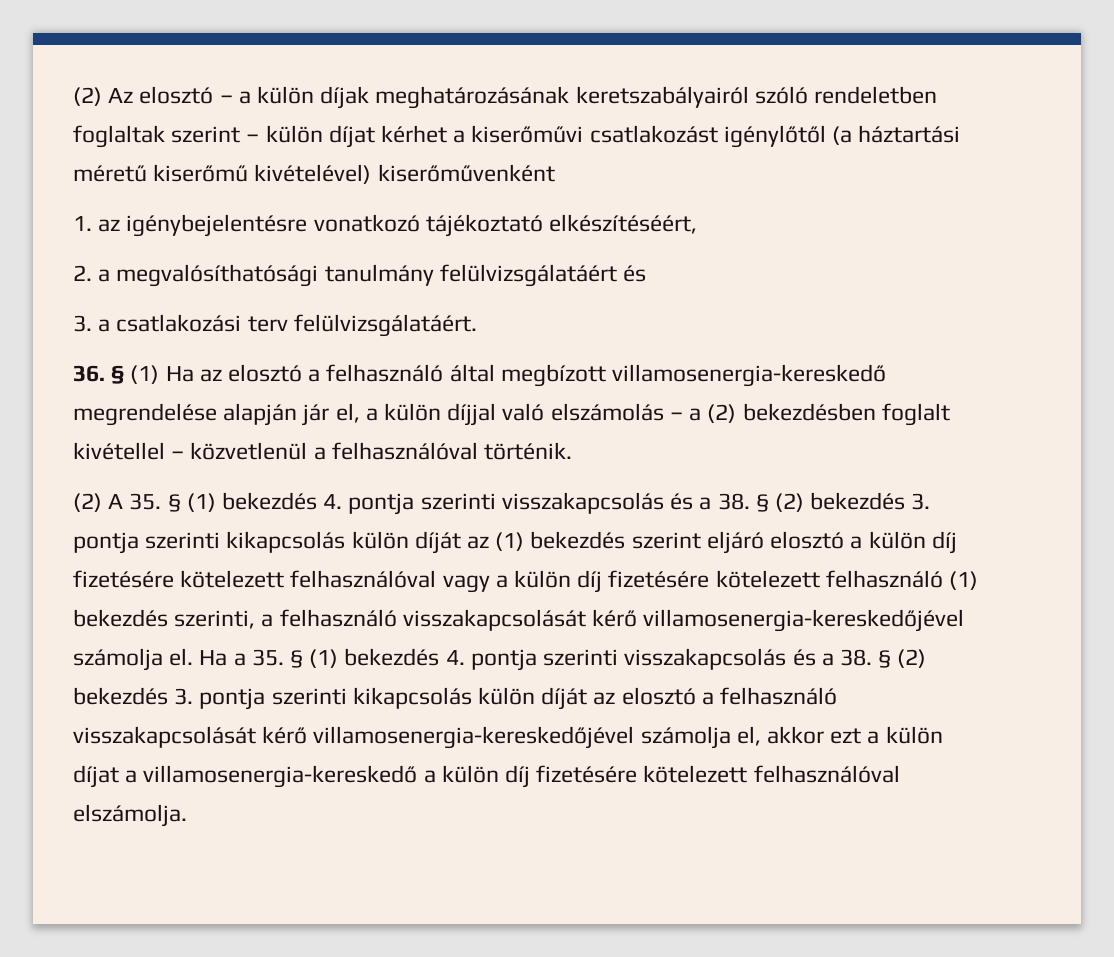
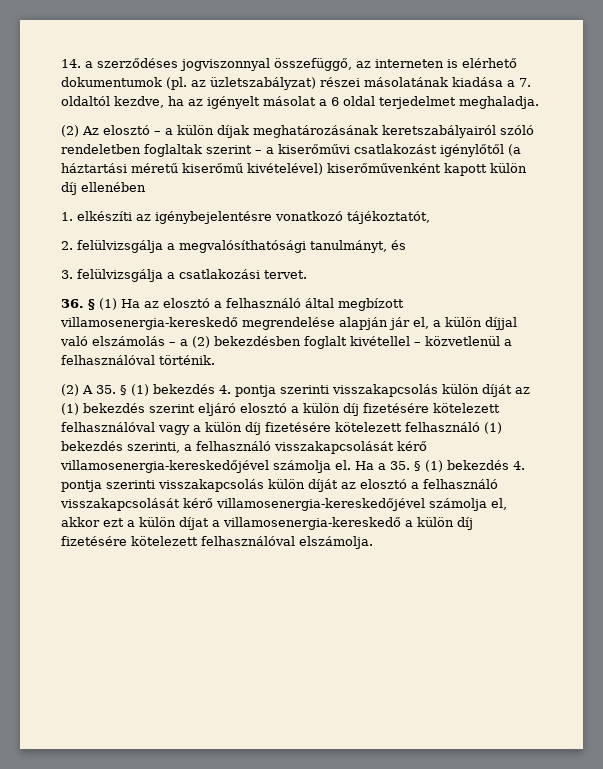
(73, 96) none -> [61,58,517,71] [61,77,531,90] [61,96,539,109] 14. a szerződéses jogviszonnyal összefüggő, az interneten is elérhető dokumentumok (pl. az üzletszabályzat) részei másolatának kiadása a 7. oldaltól kezdve, ha az igényelt másolat a 6 oldal terjedelmet meghaladja. //
[265,125,448,148] külön díjat kérhet -> (262, 152) none
(555, 173) none -> [444,163,527,176] [61,182,146,195] kapott külön díj ellenében
(92, 223) none -> [77,211,132,221] elkészíti
[425,214,698,237] tájékoztató elkészítéséért, -> [347,211,430,224] tájékoztatót,
(92, 273) none -> [77,240,163,253] felülvizsgálja
[324,264,617,287] tanulmány felülvizsgálatáért -> [310,240,387,253] tanulmányt,
(92, 323) none -> [77,269,163,282] felülvizsgálja
[247,314,477,337] terv felülvizsgálatáért. -> [264,270,307,279] tervet.
[670,492,931,512] [73,531,346,554] és a 38. § (2) bekezdés 3. pontja szerinti kikapcsolás -> (438, 390) none
[792,649,927,668] [73,687,472,710] és a 38. § (2) bekezdés 3. pontja szerinti kikapcsolás -> (264, 485) none

